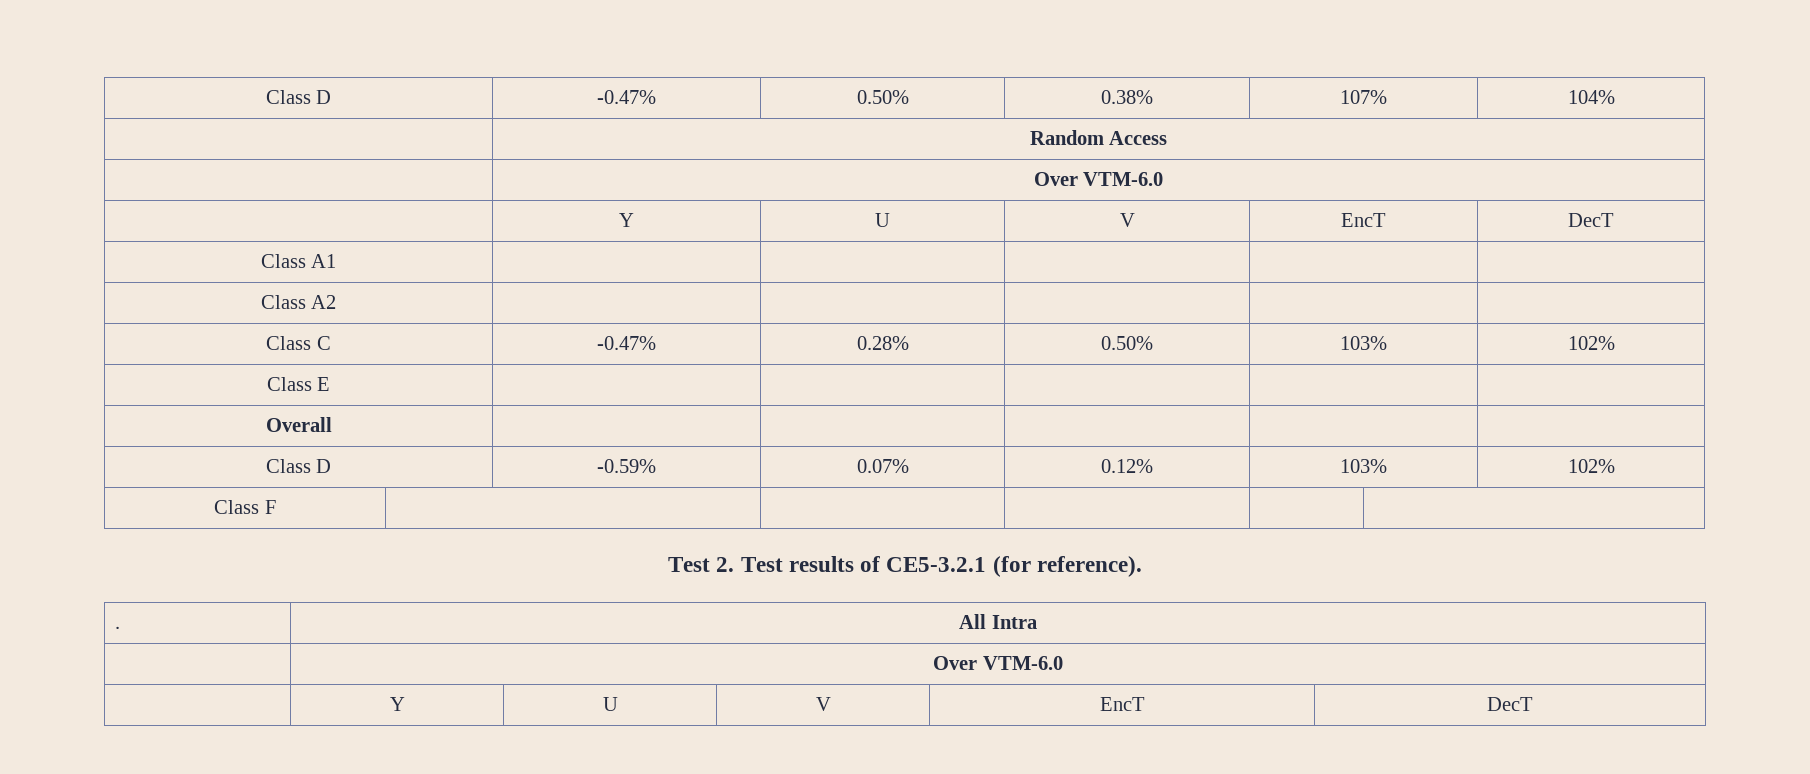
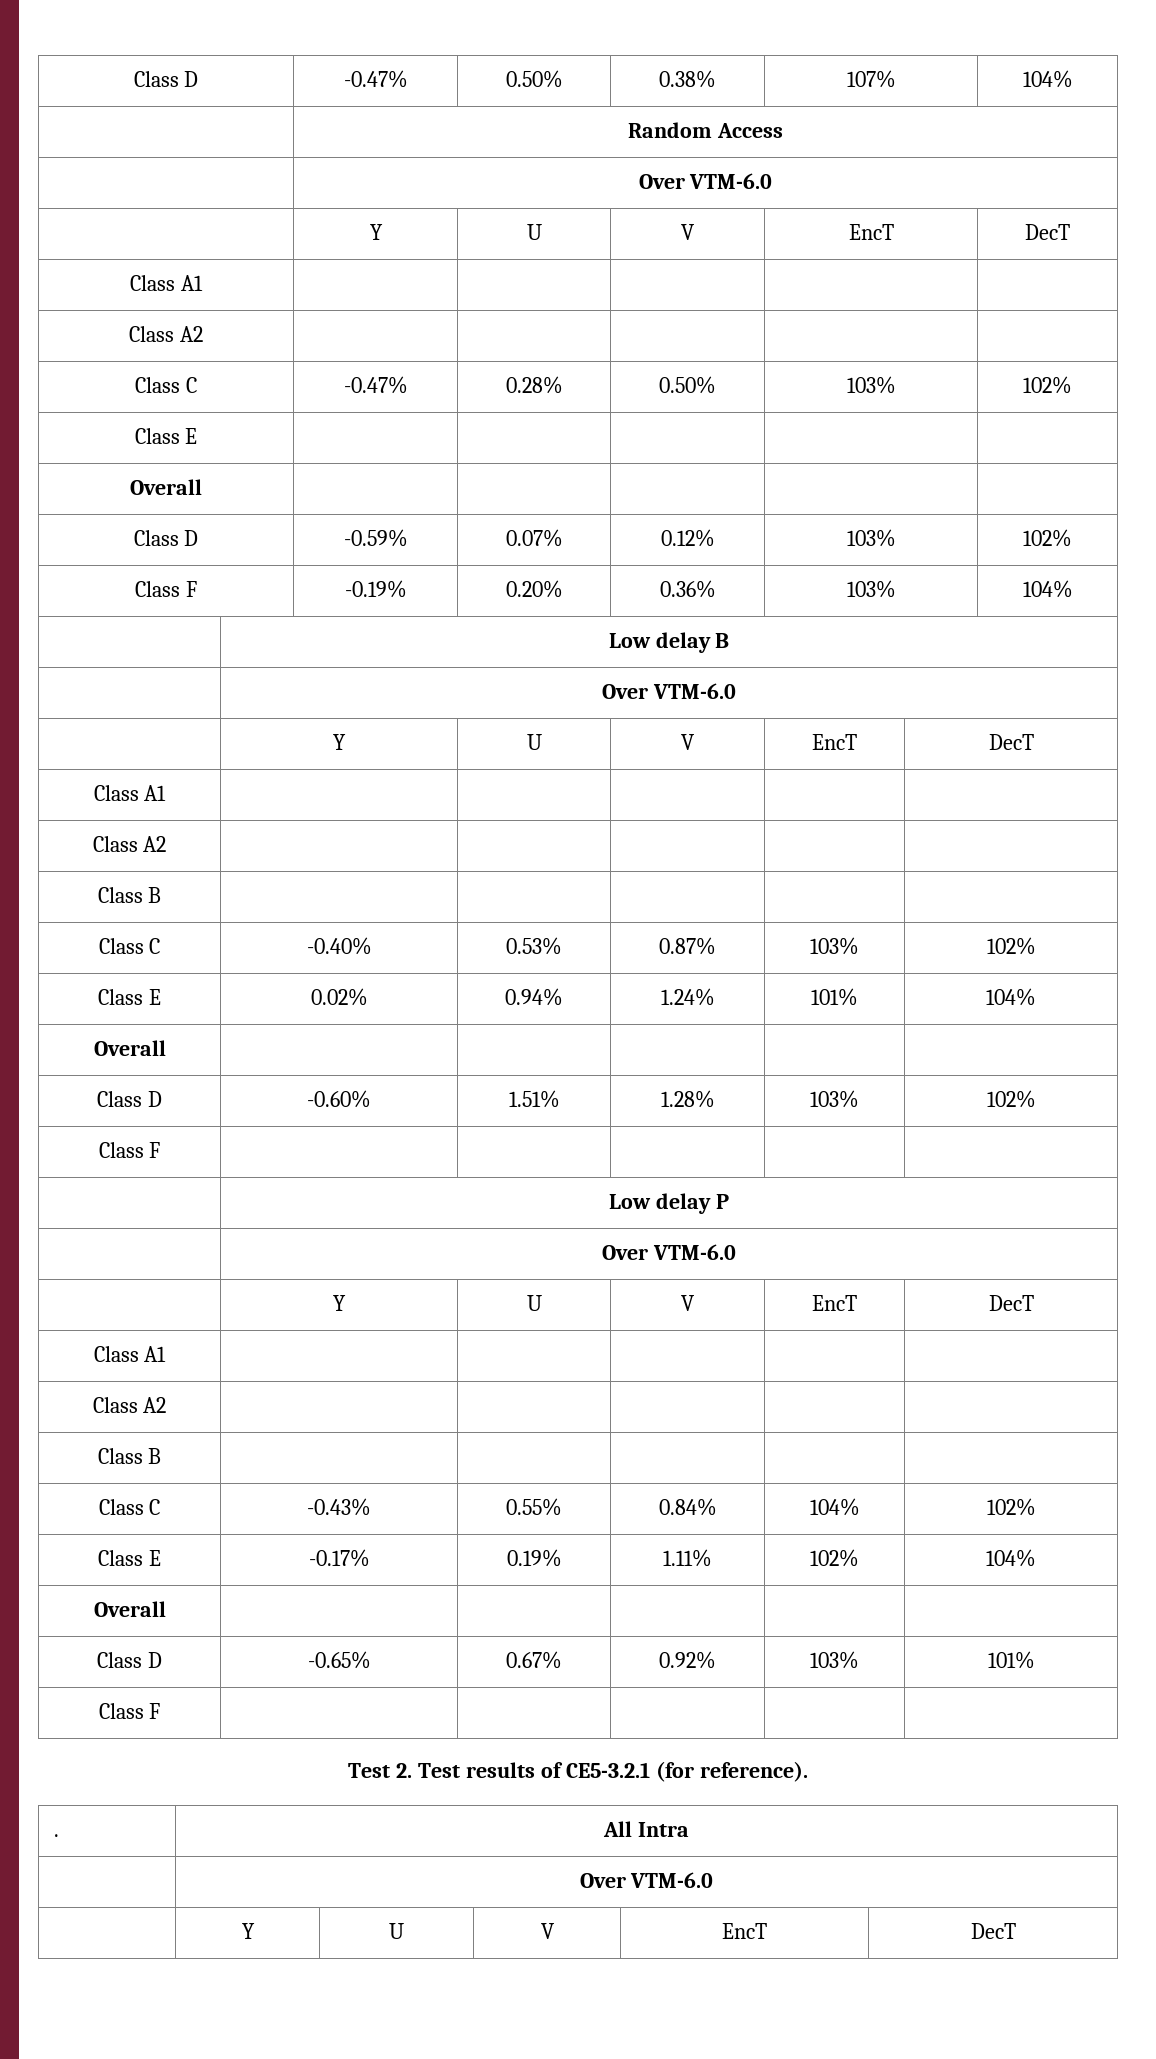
(1615, 466) none -> [135,581,197,597] [344,580,407,598] [505,580,563,598] [659,580,716,598] [846,580,896,598] [1022,580,1073,598] [608,632,730,653] [602,683,736,699] [333,734,346,750] [526,734,542,750] [681,734,695,750] [812,734,857,750] [988,734,1034,750] [93,785,167,801] [92,836,167,852] [97,887,162,903] [98,938,161,954] [306,937,372,955] [506,937,562,955] [659,937,716,955] [810,937,859,955] [986,937,1036,955] [98,989,161,1005] [310,988,368,1006] [505,988,563,1006] [660,988,715,1006] [811,988,858,1006] [986,988,1036,1006] [93,1040,166,1056] [97,1091,162,1107] [307,1090,371,1108] [508,1090,560,1108] [660,1090,715,1108] [810,1090,859,1108] [986,1090,1036,1108] [98,1142,161,1158] [609,1193,729,1214] [602,1244,736,1260] [333,1295,346,1311] [526,1295,542,1311] [681,1295,695,1311] [812,1295,857,1311] [988,1295,1034,1311] [93,1346,167,1362] [92,1397,167,1413] [97,1448,162,1464] [98,1499,161,1515] [307,1498,371,1516] [506,1498,562,1516] [658,1498,717,1516] [809,1498,860,1516] [986,1498,1036,1516] [98,1550,161,1566] [308,1549,370,1567] [506,1549,562,1567] [663,1549,712,1567] [810,1549,859,1567] [986,1549,1036,1567] [93,1601,166,1617] [97,1652,162,1668] [307,1651,371,1669] [506,1651,562,1669] [659,1651,716,1669] [810,1651,859,1669] [987,1651,1035,1669] // Class F | -0.19% | 0.20% | 0.36% | 103% | 104% // | Low delay B // | Over VTM-6.0 // | Y | U | V | EncT | DecT // Class A1 | | | | | // Class A2 | | | | | // Class B | | | | | // Class C | -0.40% | 0.53% | 0.87% | 103% | 102% // Class E | 0.02% | 0.94% | 1.24% | 101% | 104% // Overall | | | | | // Class D | -0.60% | 1.51% | 1.28% | 103% | 102% // Class F | | | | | // | Low delay P // | Over VTM-6.0 // | Y | U | V | EncT | DecT // Class A1 | | | | | // Class A2 | | | | | // Class B | | | | | // Class C | -0.43% | 0.55% | 0.84% | 104% | 102% // Class E | -0.17% | 0.19% | 1.11% | 102% | 104% // Overall | | | | | // Class D | -0.65% | 0.67% | 0.92% | 103% | 101%

